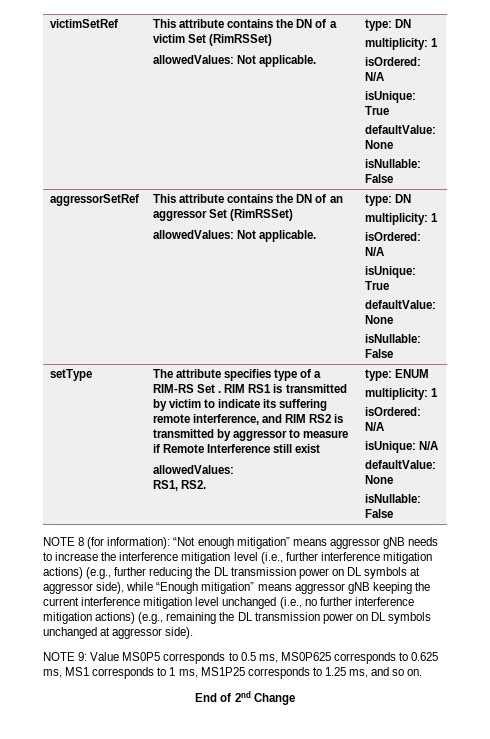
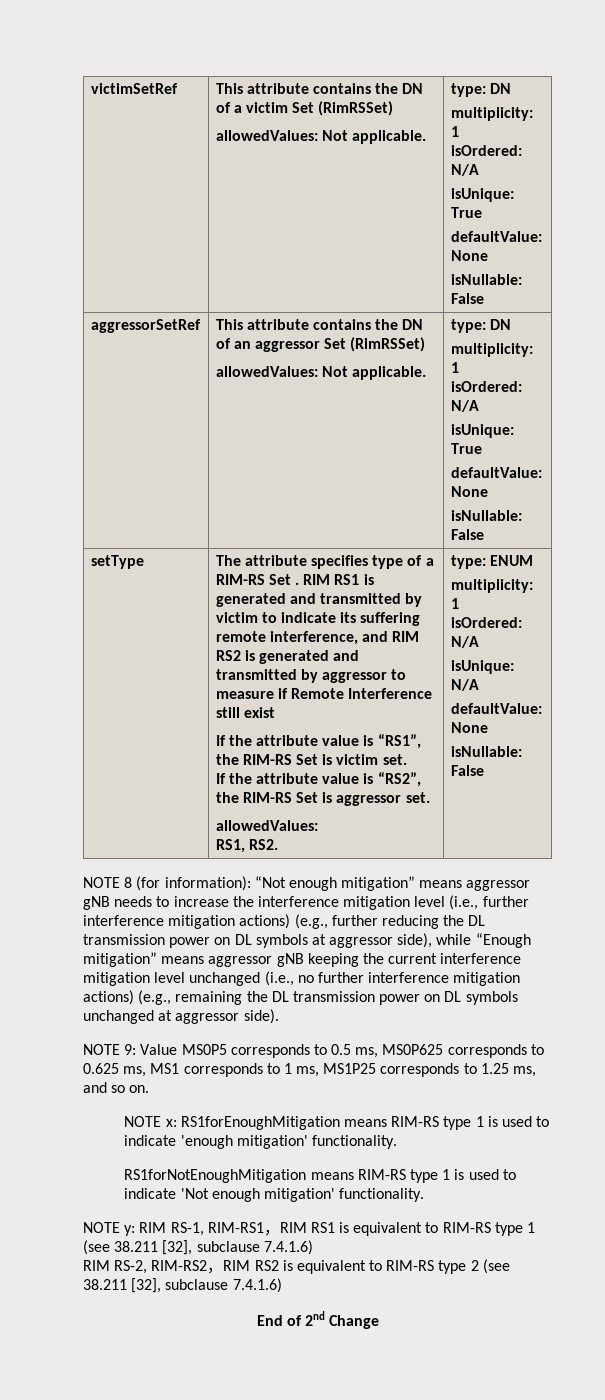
(283, 388) none -> [215,593,316,607] generated and
(344, 418) none -> [259,650,360,664] generated and
(321, 448) none -> [215,734,421,749] [215,754,407,765] [215,772,421,787] [215,792,430,806] // If the attribute value is “RS1”, the RIM-RS Set is victim set. // If the attribute value is “RS2”, the RIM-RS Set is aggressor set.
(423, 672) none -> [124,1116,550,1130] [124,1135,398,1149] [124,1169,516,1183] [124,1188,425,1202] [83,1222,536,1236] [83,1240,313,1255] [83,1259,510,1274] [83,1278,282,1293] // NOTE x: RS1forEnoughMitigation means RIM-RS type 1 is used to indicate 'enough mitigation' functionality. // RS1forNotEnoughMitigation means RIM-RS type 1 is used to indicate 'Not enough mitigation' functionality. // NOTE y: RIM RS-1, RIM-RS1，RIM RS1 is equivalent to RIM-RS type 1 (see 38.211 [32], subclause 7.4.1.6) // RIM RS-2, RIM-RS2，RIM RS2 is equivalent to RIM-RS type 2 (see 38.211 [32], subclause 7.4.1.6)

